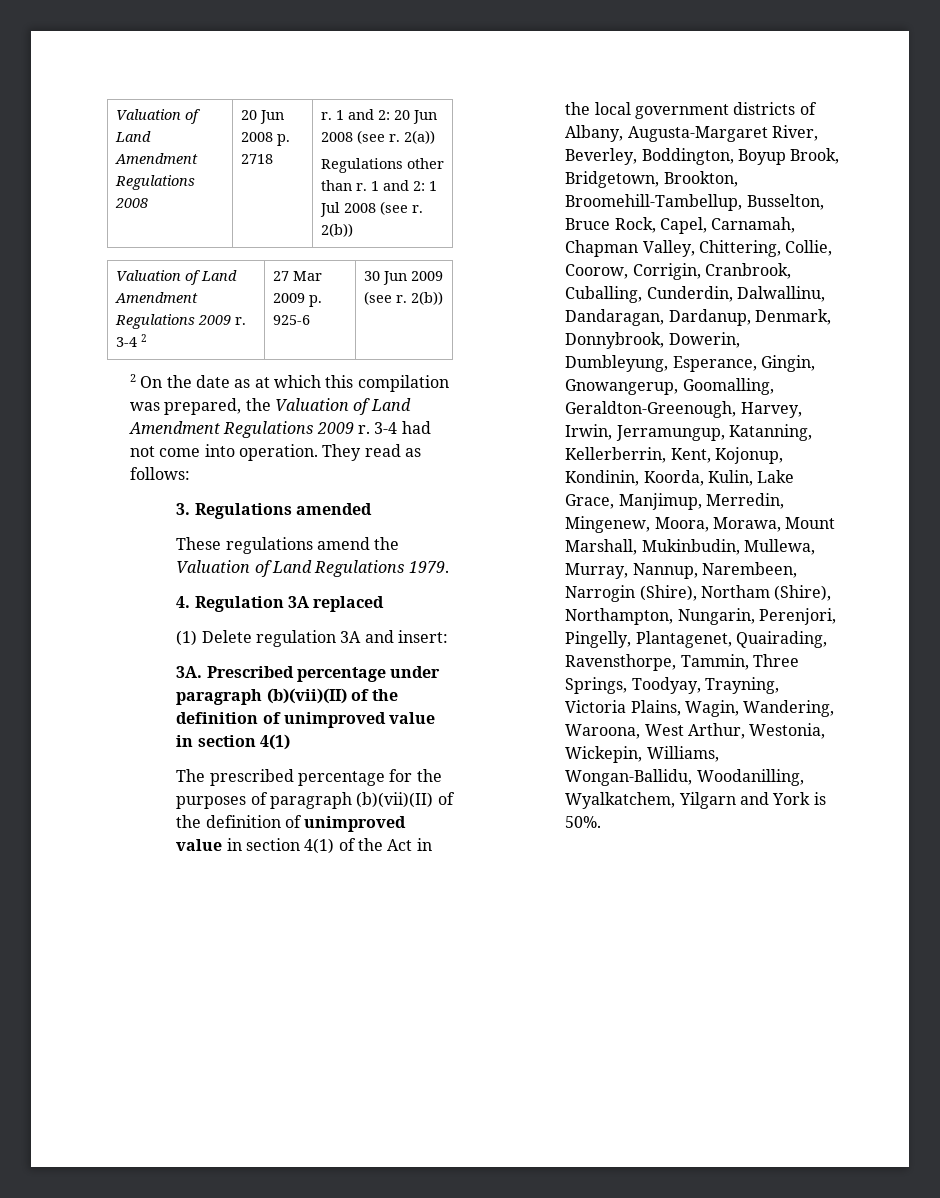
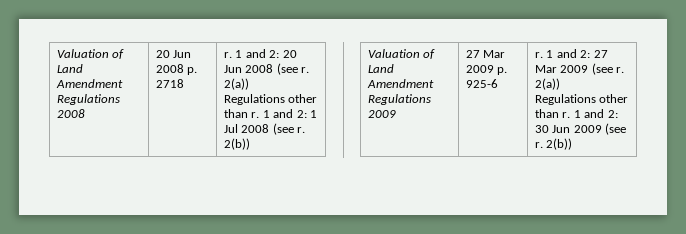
[234,317,246,325] [115,334,147,347] r. 3-4 2 -> (397, 114) none
(310, 320) none -> [535,49,608,58] [535,63,625,75] [535,78,561,90] [535,94,629,105] [535,109,618,118] r. 1 and 2: 27 Mar 2009 (see r. 2(a)) // Regulations other than r. 1 and 2:
[130,374,449,392] [130,398,411,415] [129,421,431,438] [130,444,422,461] [130,467,191,480] [176,503,373,519] [176,537,400,554] [176,560,449,577] [176,596,385,612] [176,630,448,647] [176,666,441,682] [176,688,399,705] [176,712,436,728] [176,734,291,750] [176,769,442,786] [176,792,455,809] [176,815,407,832] [176,838,432,854] [565,102,817,119] [565,125,819,142] [565,148,840,165] [565,171,738,188] [565,194,824,211] [565,217,796,234] [565,240,833,257] [565,263,792,280] [565,286,826,303] [565,309,832,326] [565,332,740,349] [565,355,816,372] [565,378,774,395] [565,401,802,418] [565,424,813,441] [565,447,784,464] [565,470,795,486] [565,493,785,510] [565,516,836,533] [565,539,816,555] [565,562,798,579] [565,585,832,602] [565,608,837,625] [565,631,828,648] [565,654,800,671] [565,677,780,694] [565,700,835,717] [565,723,826,739] [565,746,719,763] [565,769,804,786] [565,792,826,809] [565,816,602,828] // 2 On the date as at which this compilation was prepared, the Valuation of Land Amendment Regulations 2009 r. 3-4 had not come into operation. They read as follows: // 3. Regulations amended // These regulations amend the Valuation of Land Regulations 1979. // 4. Regulation 3A replaced // (1) Delete regulation 3A and insert: // 3A. Prescribed percentage under paragraph (b)(vii)(II) of the definition of unimproved value in section 4(1) // The prescribed percentage for the purposes of paragraph (b)(vii)(II) of the definition of unimproved value in section 4(1) of the Act in the local government districts of Albany, Augusta-Margaret River, Beverley, Boddington, Boyup Brook, Bridgetown, Brookton, Broomehill-Tambellup, Busselton, Bruce Rock, Capel, Carnamah, Chapman Valley, Chittering, Collie, Coorow, Corrigin, Cranbrook, Cuballing, Cunderdin, Dalwallinu, Dandaragan, Dardanup, Denmark, Donnybrook, Dowerin, Dumbleyung, Esperance, Gingin, Gnowangerup, Goomalling, Geraldton-Greenough, Harvey, Irwin, Jerramungup, Katanning, Kellerberrin, Kent, Kojonup, Kondinin, Koorda, Kulin, Lake Grace, Manjimup, Merredin, Mingenew, Moora, Morawa, Mount Marshall, Mukinbudin, Mullewa, Murray, Nannup, Narembeen, Narrogin (Shire), Northam (Shire), Northampton, Nungarin, Perenjori, Pingelly, Plantagenet, Quairading, Ravensthorpe, Tammin, Three Springs, Toodyay, Trayning, Victoria Plains, Wagin, Wandering, Waroona, West Arthur, Westonia, Wickepin, Williams, Wongan-Ballidu, Woodanilling, Wyalkatchem, Yilgarn and York is 50%. -> (573, 144) none

